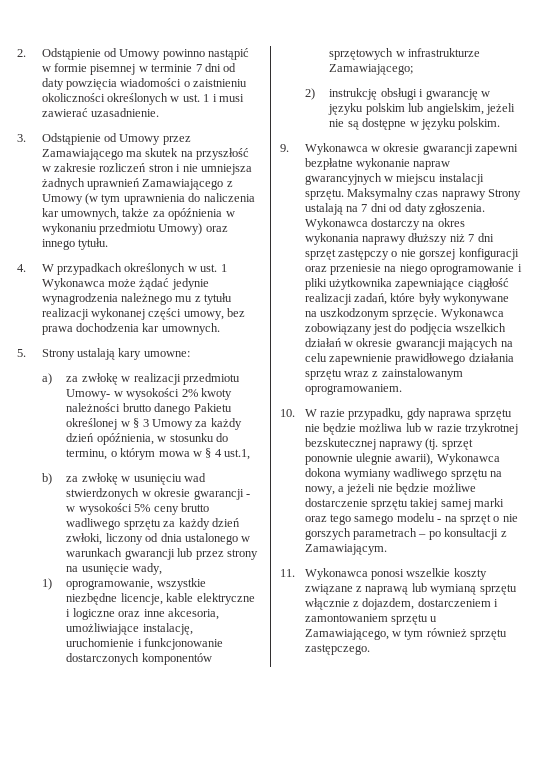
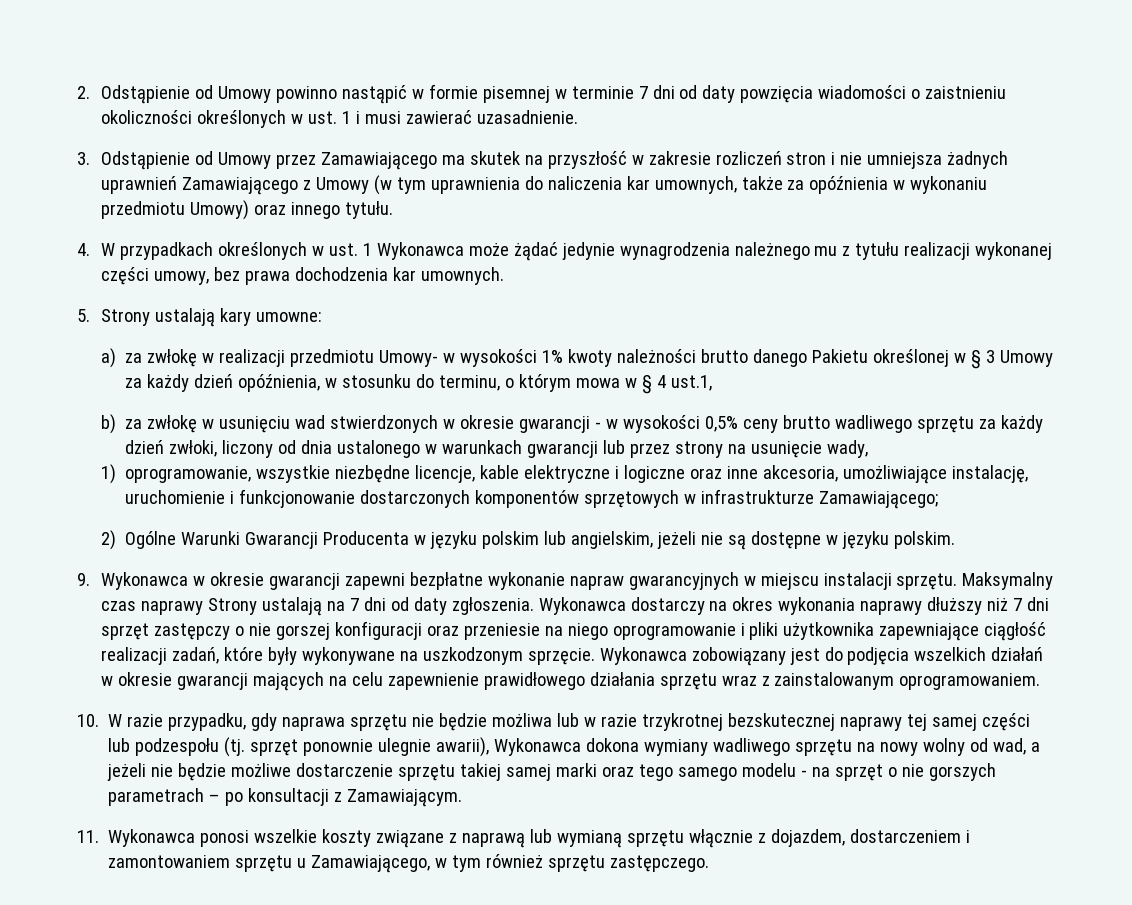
[181,389,198,397] 2% -> [541,350,563,363] 1%
[134,504,151,512] 5% -> [704,416,738,432] 0,5%
[329,88,478,100] instrukcję obsługi i gwarancję -> [124,531,409,549] Ogólne Warunki Gwarancji Producenta
(424, 445) none -> [907,713,1031,731] [108,738,220,756] tej samej części lub podzespołu
[304,486,335,495] nowy, -> [880,738,1027,756] nowy wolny od wad,

